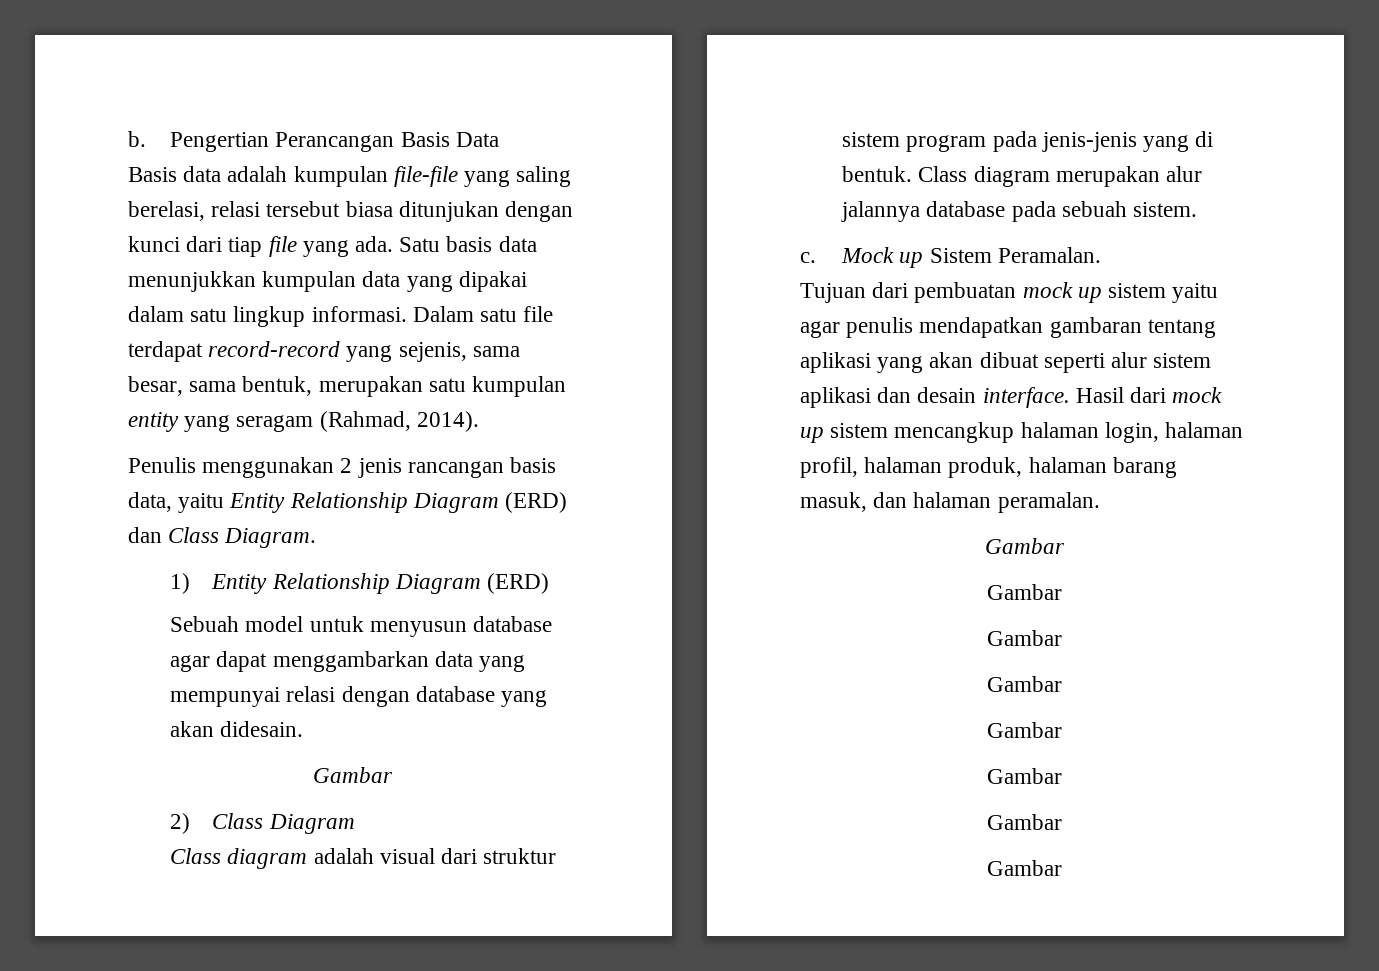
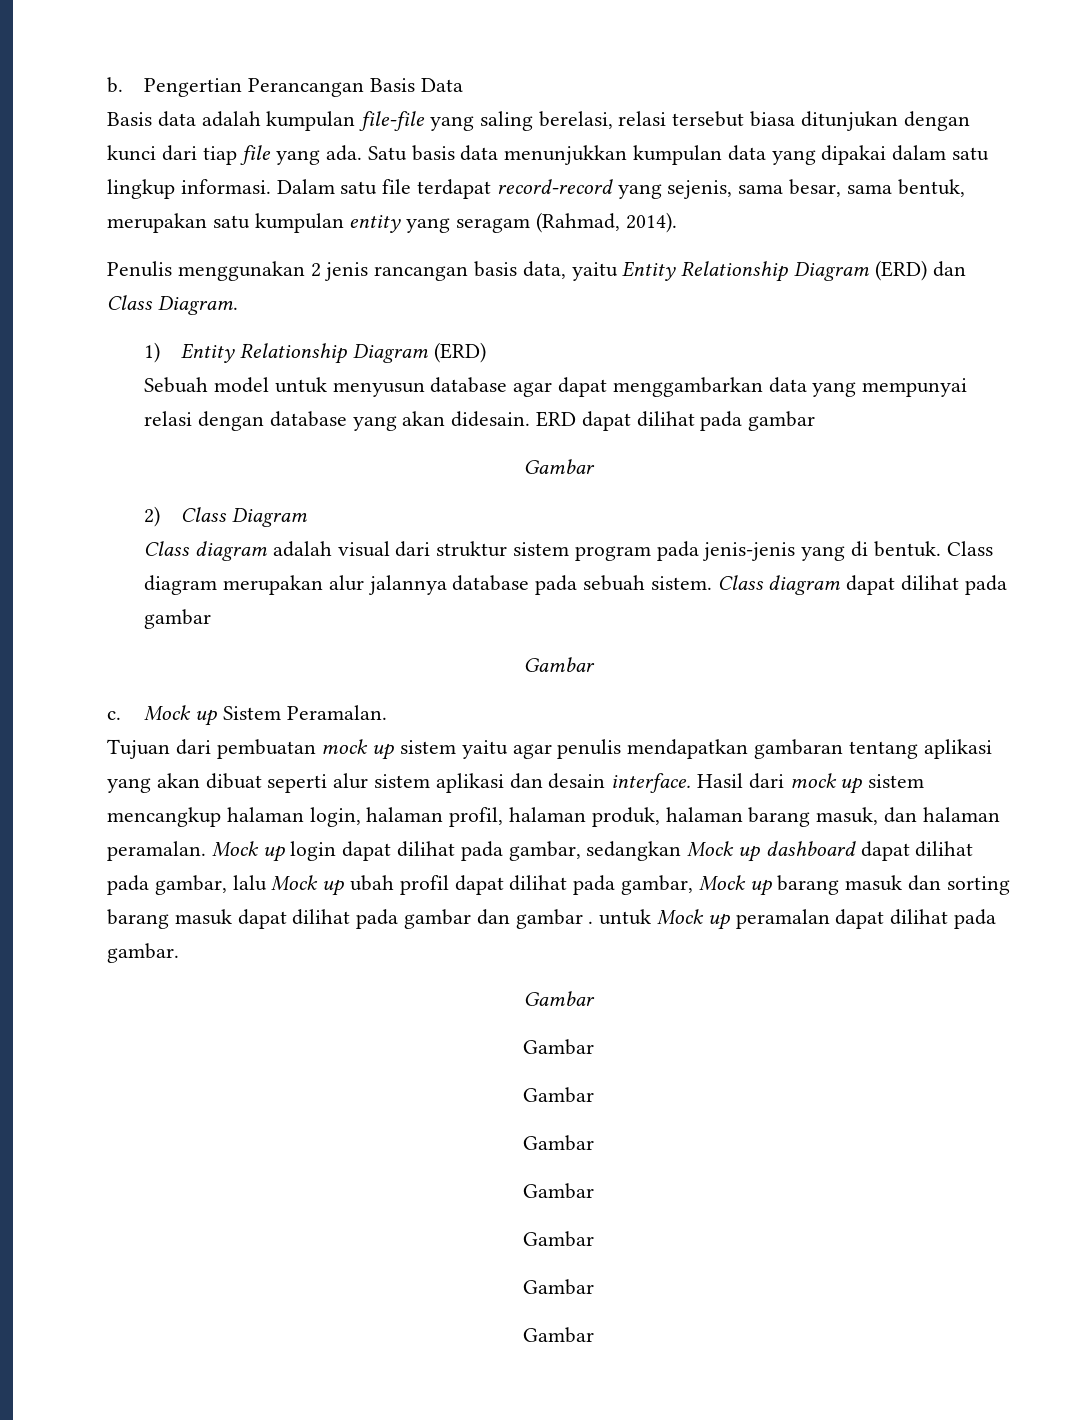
(304, 729) none -> [536,411,816,431] ERD dapat dilihat pada gambar
(1198, 209) none -> [717,575,1007,595] [144,609,212,629] [524,657,595,672] Class diagram dapat dilihat pada gambar // Gambar
(1100, 502) none -> [211,841,974,862] [107,875,1010,896] [107,909,997,930] [107,943,179,963] Mock up login dapat dilihat pada gambar, sedangkan Mock up dashboard dapat dilihat pada gambar, lalu Mock up ubah profil dapat dilihat pada gambar, Mock up barang masuk dan sorting barang masuk dapat dilihat pada gambar dan gambar . untuk Mock up peramalan dapat dilihat pada gambar.

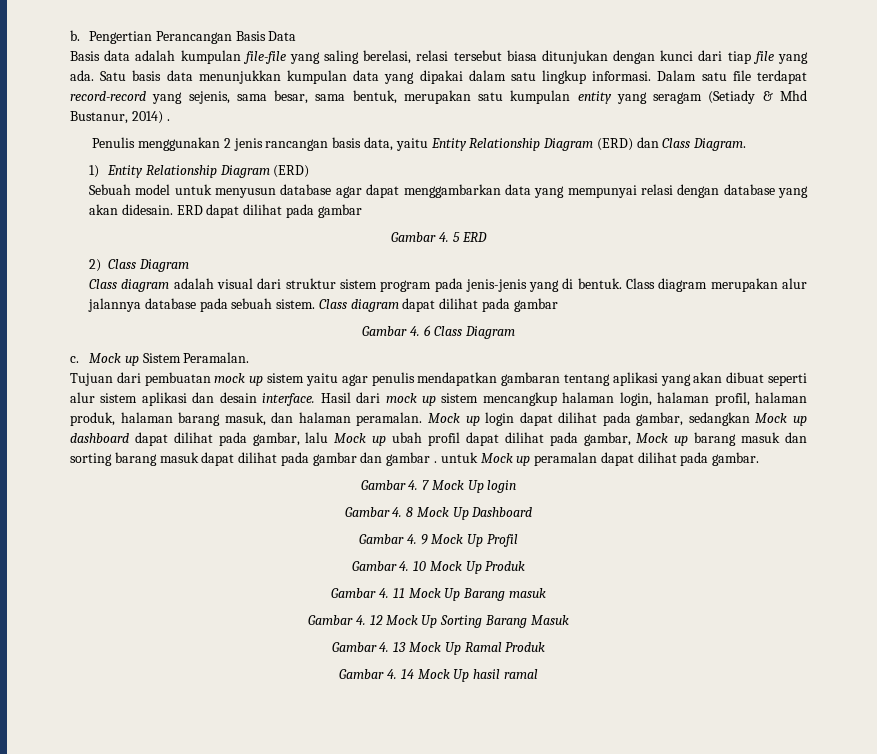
[535,212,677,233] (Rahmad, 2014). -> [708,90,807,104] [70,111,170,124] (Setiady & Mhd Bustanur, 2014) .
(595, 466) none -> [439,232,487,242] 4. 5 ERD
(595, 664) none -> [410,325,515,339] 4. 6 Class Diagram
[523,1039,594,1055] [523,1087,594,1103] [523,1135,594,1151] [523,1183,594,1199] [523,1231,594,1247] [523,1279,594,1295] [523,1327,594,1343] // Gambar // Gambar // Gambar // Gambar // Gambar // Gambar // Gambar -> [408,480,517,493] [344,507,533,520] [359,534,518,547] [351,561,526,574] [331,588,546,601] [308,615,569,628] [331,642,546,655] [339,669,538,682] 4. 7 Mock Up login // Gambar 4. 8 Mock Up Dashboard // Gambar 4. 9 Mock Up Profil // Gambar 4. 10 Mock Up Produk // Gambar 4. 11 Mock Up Barang masuk // Gambar 4. 12 Mock Up Sorting Barang Masuk // Gambar 4. 13 Mock Up Ramal Produk // Gambar 4. 14 Mock Up hasil ramal

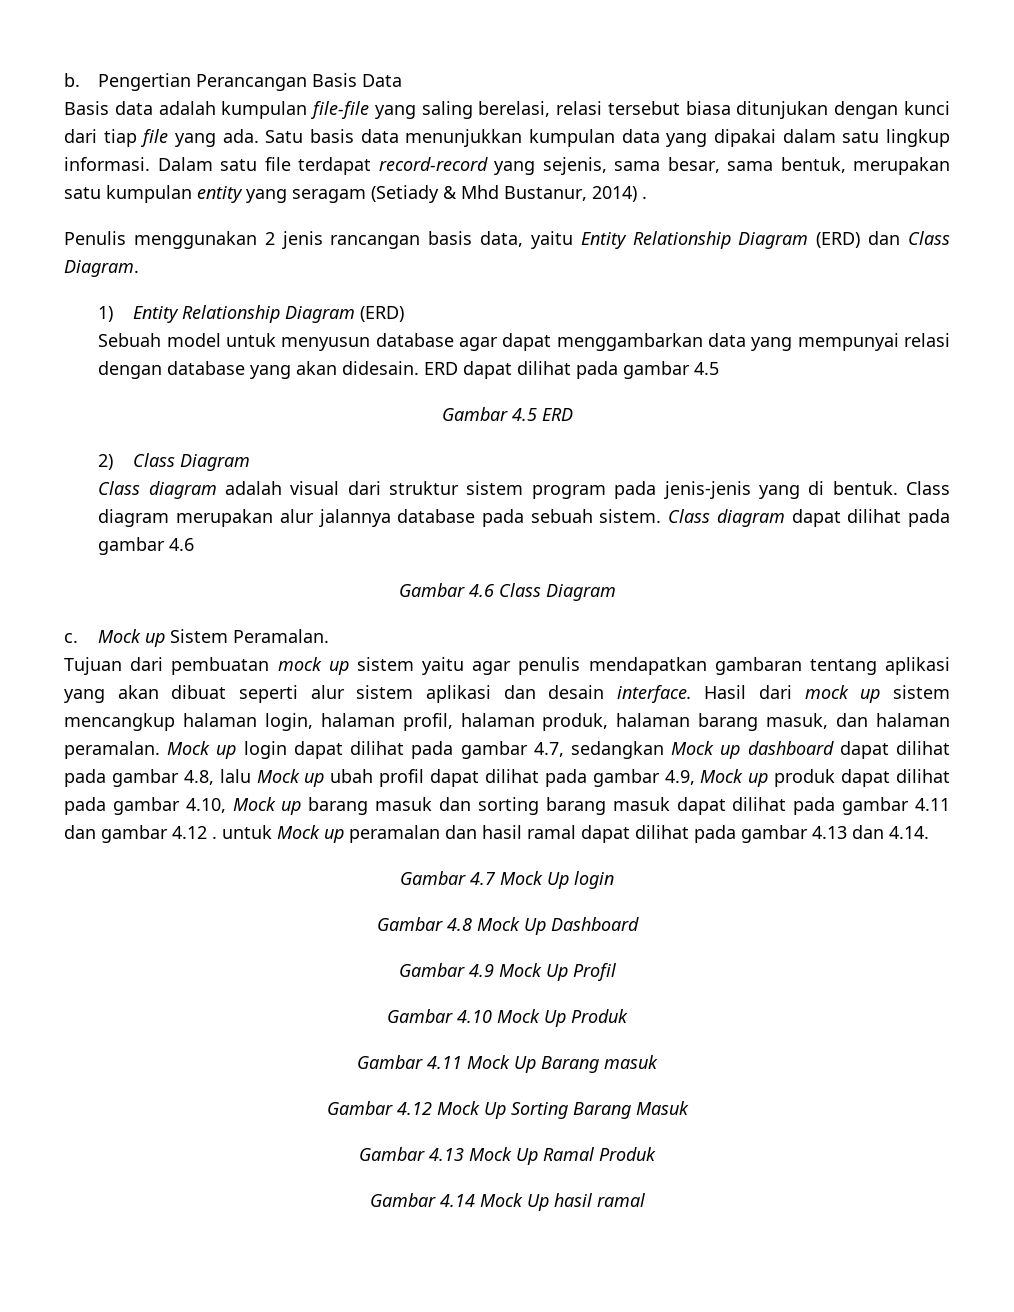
[391,232,460,242] // Gambar 4. 5 -> [694,362,720,375] [441,407,537,421] 4.5 // Gambar 4.5
[362,325,431,336] // Gambar 4. 6 -> [169,538,195,551] [398,583,494,597] 4.6 // Gambar 4.6
[636,412,684,426] gambar, -> [460,741,564,759] gambar 4.7,
[252,432,300,446] gambar, -> [111,769,214,787] gambar 4.8,
[583,432,631,446] gambar, -> [592,769,950,787] [64,797,226,815] gambar 4.9, Mock up produk dapat dilihat pada gambar 4.10,
(357, 459) none -> [915,798,951,811] 4.11
(431, 459) none -> [172,826,207,839] 4.12
[600,452,760,466] [360,480,430,490] dapat dilihat pada gambar. // Gambar 4. 7 -> [445,825,929,843] [400,871,496,885] dan hasil ramal dapat dilihat pada gambar 4.13 dan 4.14. // Gambar 4.7
[392,507,414,517] 4. 8 -> [446,918,472,931] 4.8
[406,534,428,545] 4. 9 -> [468,964,494,977] 4.9
[399,561,427,571] 4. 10 -> [457,1010,492,1023] 4.10
[378,588,405,598] 4. 11 -> [427,1056,462,1069] 4.11
[356,615,383,625] 4. 12 -> [396,1102,432,1115] 4.12
[379,642,407,652] 4. 13 -> [429,1148,464,1161] 4.13
[386,669,414,679] 4. 14 -> [439,1194,475,1207] 4.14

